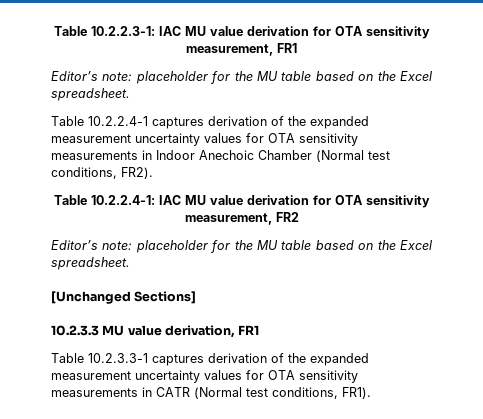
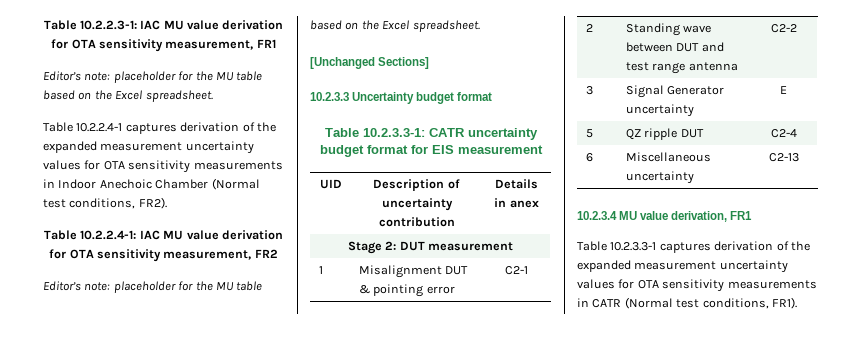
(99, 330) none -> [352,92,493,104] [324,128,538,140] [319,145,543,157] [319,179,342,189] [373,179,460,191] [381,198,453,211] [378,217,455,227] [495,179,538,189] [494,198,539,208] [347,241,514,254] [318,266,323,274] [358,265,469,278] [358,284,455,297] [505,266,528,275] [585,24,593,32] [625,23,712,36] [625,42,724,52] [625,62,738,74] [770,24,797,33] [585,86,593,95] [625,85,725,98] [625,104,694,117] [780,86,787,94] [585,129,593,138] [625,128,704,140] [770,129,797,138] [585,153,593,162] [625,152,711,162] [625,171,694,184] [768,153,799,162] [577,211,617,220] Uncertainty budget format // Table 10.2.3.3-1: CATR uncertainty budget format for EIS measurement // UID | Description of uncertainty contribution | Details in anex // Stage 2: DUT measurement // 1 | Misalignment DUT & pointing error | C2-1 // 2 | Standing wave between DUT and test range antenna | C2-2 // 3 | Signal Generator uncertainty | E // 5 | QZ ripple DUT | C2-4 // 6 | Miscellaneous uncertainty | C2-13 // 10.2.3.4

